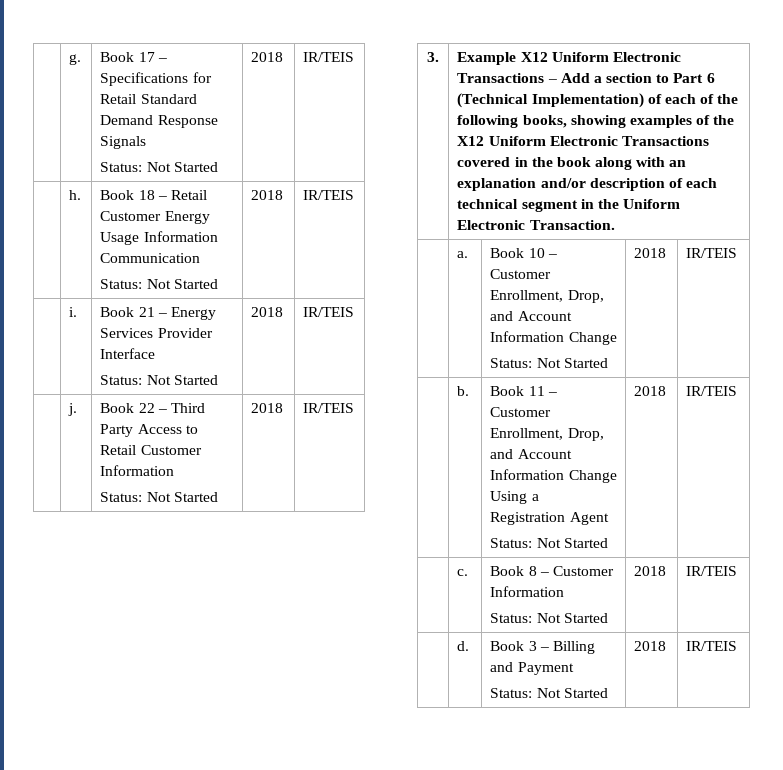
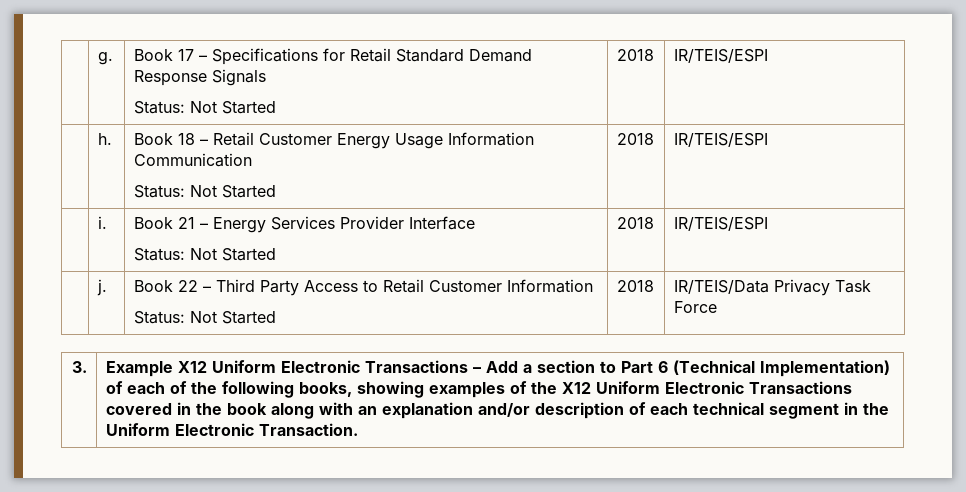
[303,52,355,62] IR/TEIS -> [673,49,768,63] IR/TEIS/ESPI
[303,190,355,200] IR/TEIS -> [673,133,768,147] IR/TEIS/ESPI
[303,307,355,317] IR/TEIS -> [673,217,768,231] IR/TEIS/ESPI
[303,403,355,413] IR/TEIS -> [673,279,871,296] [673,301,717,313] IR/TEIS/Data Privacy Task Force
[457,251,469,258] [490,248,557,258] [490,269,552,279] [490,290,604,303] [490,311,572,321] [490,331,617,345] [490,358,608,368] [634,248,667,258] [686,248,738,258] [457,386,470,396] [490,386,557,396] [490,407,552,417] [490,428,604,441] [490,449,572,459] [490,469,617,483] [490,491,539,504] [490,512,609,525] [490,538,608,548] [634,386,667,396] [686,386,738,396] [457,569,469,576] [490,566,614,576] [490,586,565,597] [490,613,608,623] [634,566,667,576] [686,566,738,576] [457,641,470,651] [490,641,595,654] [490,662,574,675] [490,688,608,698] [634,641,667,651] [686,641,738,651] // | a. | Book 10 – Customer Enrollment, Drop, and Account Information Change // Status: Not Started | 2018 | IR/TEIS // | b. | Book 11 – Customer Enrollment, Drop, and Account Information Change Using a Registration Agent // Status: Not Started | 2018 | IR/TEIS // | c. | Book 8 – Customer Information // Status: Not Started | 2018 | IR/TEIS // | d. | Book 3 – Billing and Payment // Status: Not Started | 2018 | IR/TEIS -> (358, 429) none

